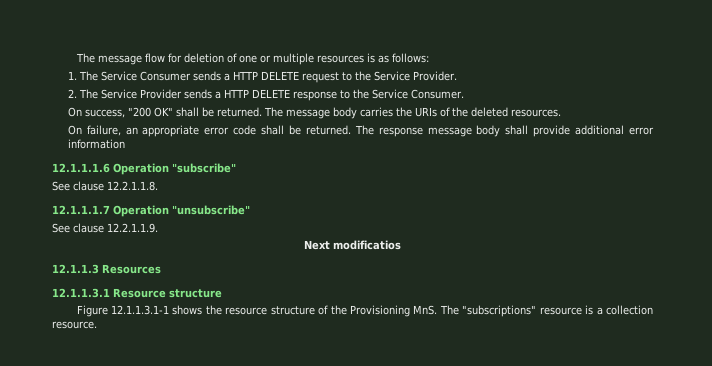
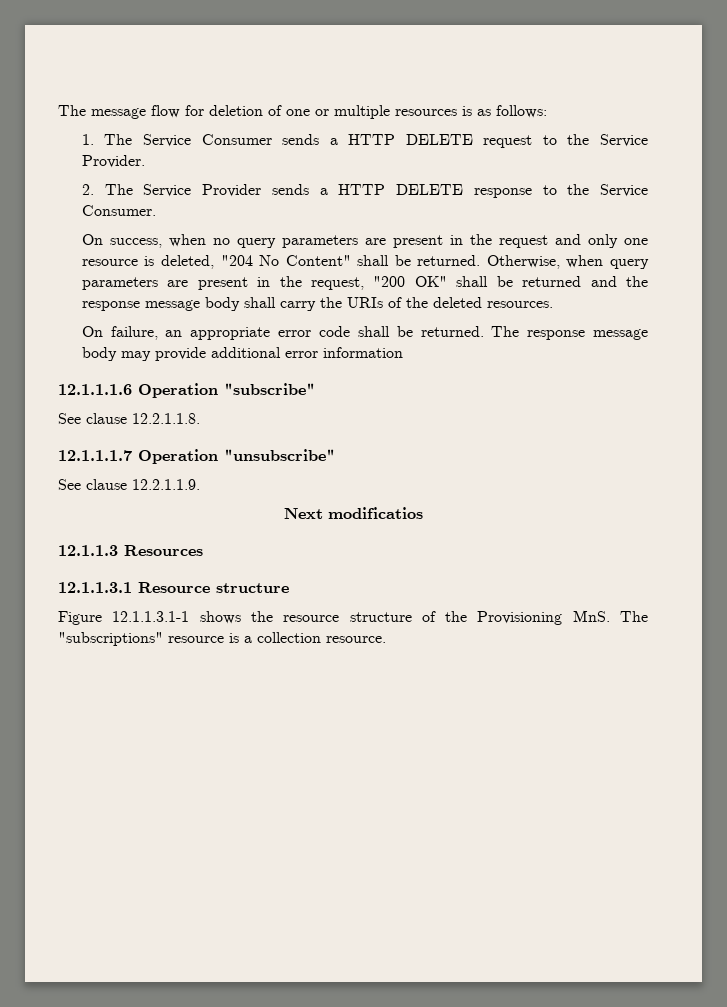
[127,107,393,119] "200 OK" shall be returned. The message body carries -> [168,234,648,248] [81,255,650,269] [81,276,648,290] [81,297,316,311] when no query parameters are present in the request and only one resource is deleted, "204 No Content" shall be returned. Otherwise, when query parameters are present in the request, "200 OK" shall be returned and the response message body shall carry
[505,125,529,135] shall -> [120,351,151,361] may

